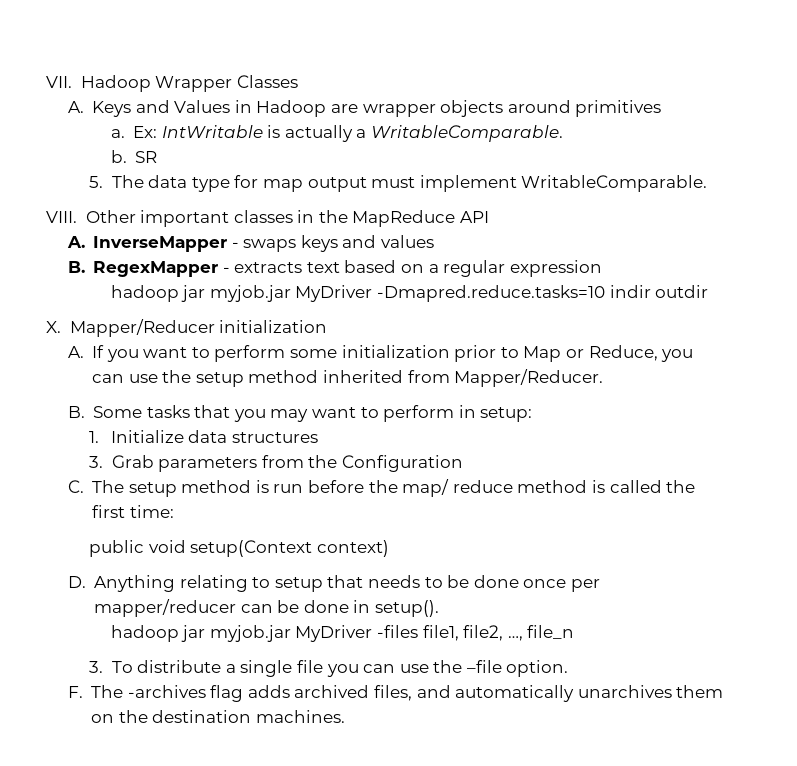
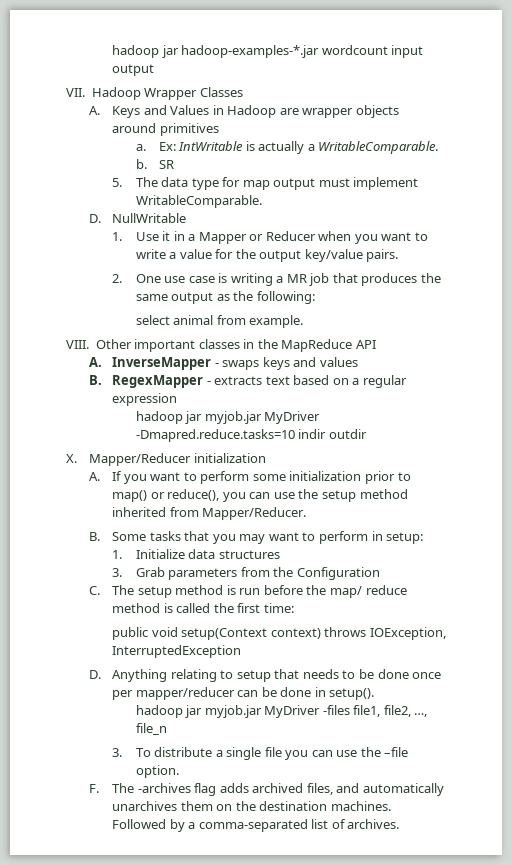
(46, 82) none -> [112,45,424,58] [112,64,155,76] hadoop jar hadoop-examples-*.jar wordcount input output //
(708, 183) none -> [89,213,187,223] [112,231,428,244] [135,249,399,262] [112,273,441,286] [135,291,315,304] [135,315,304,328] // D. NullWritable // 1. Use it in a Mapper or Reducer when you want to write a value for the output key/value pairs. // 2. One use case is writing a MR job that produces the same output as the following: // select animal from example.
[523,345,658,362] Map or Reduce, -> [112,489,220,502] map() or reduce(),
(389, 548) none -> [324,627,446,640] [112,645,242,658] throws IOException, InterruptedException
(345, 716) none -> [112,819,400,832] Followed by a comma-separated list of archives.

